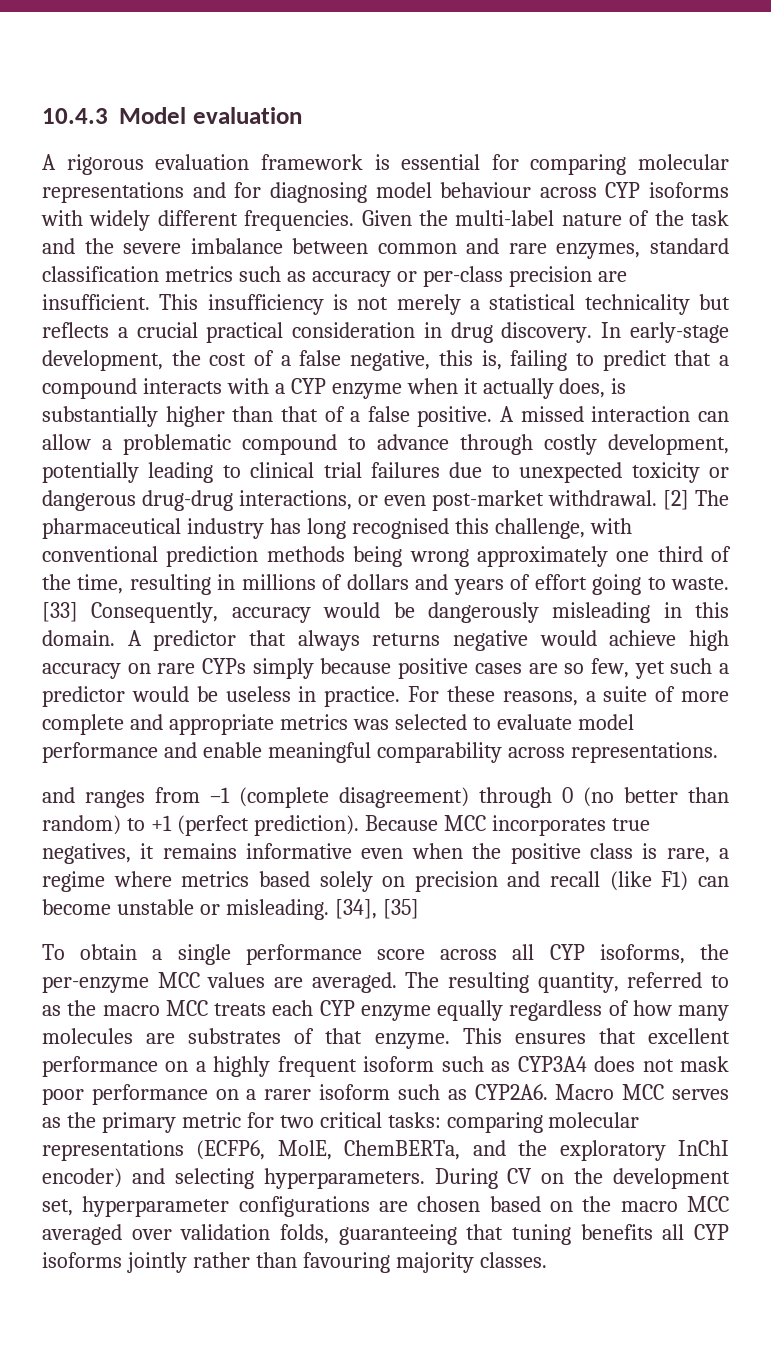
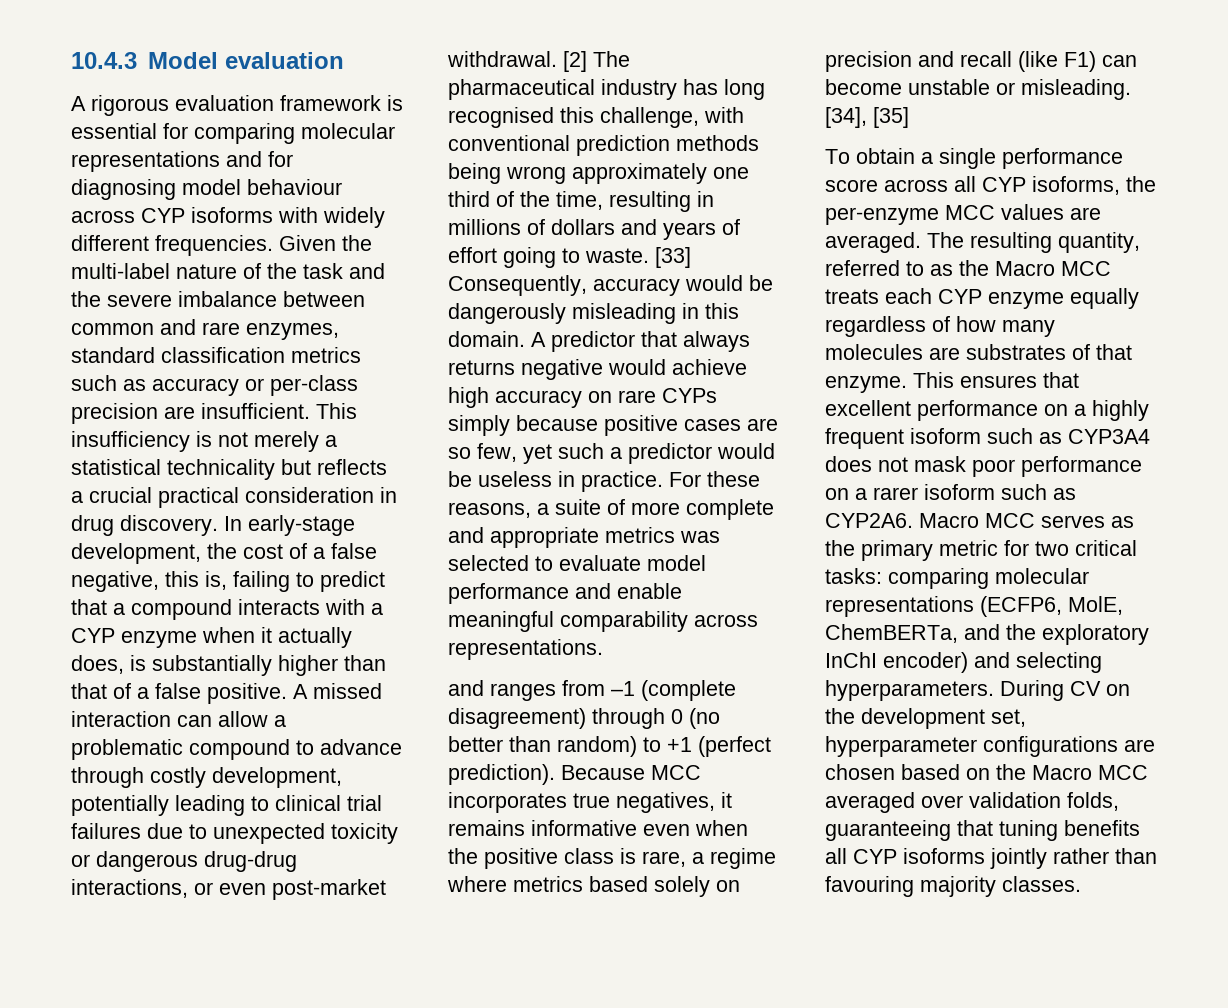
[102,1005,160,1016] macro -> [995,261,1055,276] Macro
[620,1201,678,1212] macro -> [1032,765,1092,780] Macro

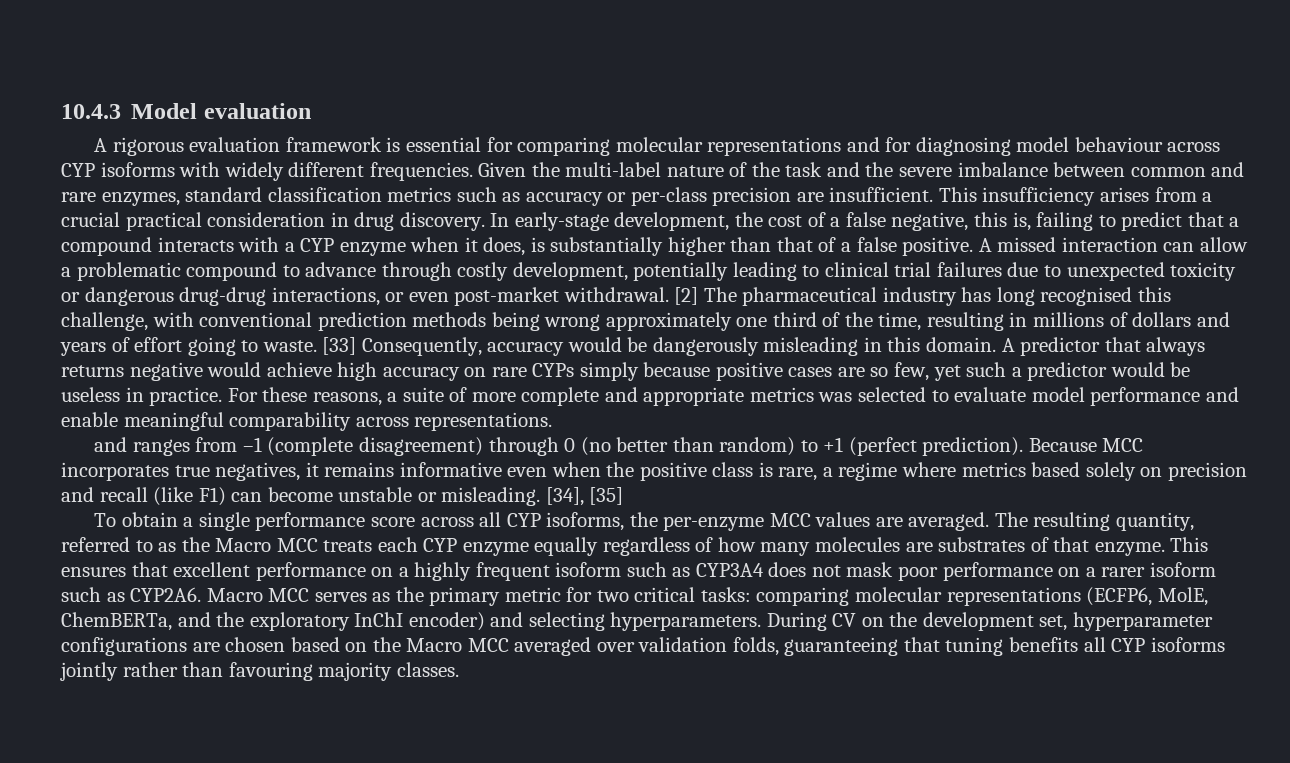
[196,431,337,452] [71,459,387,480] is not merely a statistical technicality but reflects -> [1100,187,1197,202] arises from
[278,627,352,648] actually -> (478, 244) none

